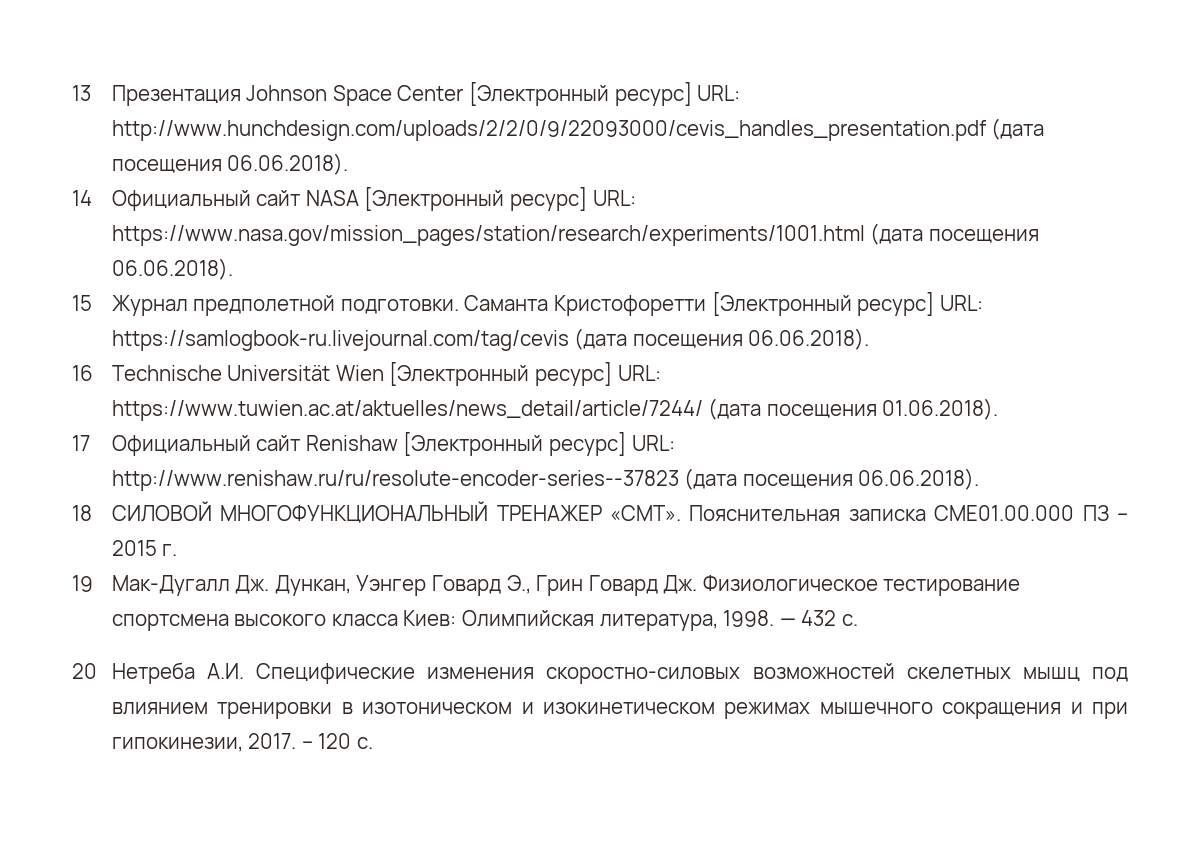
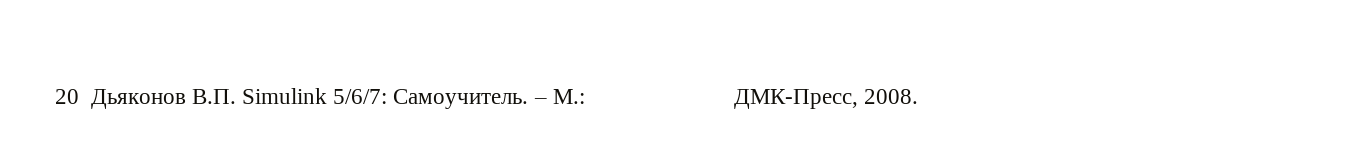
[72,82,741,106] [111,118,1045,141] [111,153,349,175] [72,187,636,211] [111,223,1039,246] [111,258,233,280] [72,292,983,316] [111,328,870,351] [72,362,661,386] [111,398,999,421] [72,432,675,456] [111,468,980,491] [72,501,1128,523] [111,540,178,556] [72,575,1021,596] [111,610,858,631] [72,662,1128,684] [111,702,1128,719] [111,733,373,752] 13 Презентация Johnson Space Center [Электронный ресурс] URL: http://www.hunchdesign.com/uploads/2/2/0/9/22093000/cevis_handles_presentation.pdf (дата посещения 06.06.2018). // 14 Официальный сайт NASA [Электронный ресурс] URL: https://www.nasa.gov/mission_pages/station/research/experiments/1001.html (дата посещения 06.06.2018). // 15 Журнал предполетной подготовки. Саманта Кристофоретти [Электронный ресурс] URL: https://samlogbook-ru.livejournal.com/tag/cevis (дата посещения 06.06.2018). // 16 Technische Universität Wien [Электронный ресурс] URL: https://www.tuwien.ac.at/aktuelles/news_detail/article/7244/ (дата посещения 01.06.2018). // 17 Официальный сайт Renishaw [Электронный ресурс] URL: http://www.renishaw.ru/ru/resolute-encoder-series--37823 (дата посещения 06.06.2018). // 18 СИЛОВОЙ МНОГОФУНКЦИОНАЛЬНЫЙ ТРЕНАЖЕР «СМТ». Пояснительная записка СМЕ01.00.000 ПЗ – 2015 г. // 19 Мак-Дугалл Дж. Дункан, Уэнгер Говард Э., Грин Говард Дж. Физиологическое тестирование спортсмена высокого класса Киев: Олимпийская литература, 1998. — 432 с. // 20 Нетреба А.И. Специфические изменения скоростно-силовых возможностей скелетных мышц под влиянием тренировки в изотоническом и изокинетическом режимах мышечного сокращения и при гипокинезии, 2017. – 120 с. -> [55,88,918,109] 20 Дьяконов В.П. Simulink 5/6/7: Самоучитель. – М.: ДМК-Пресс, 2008.

